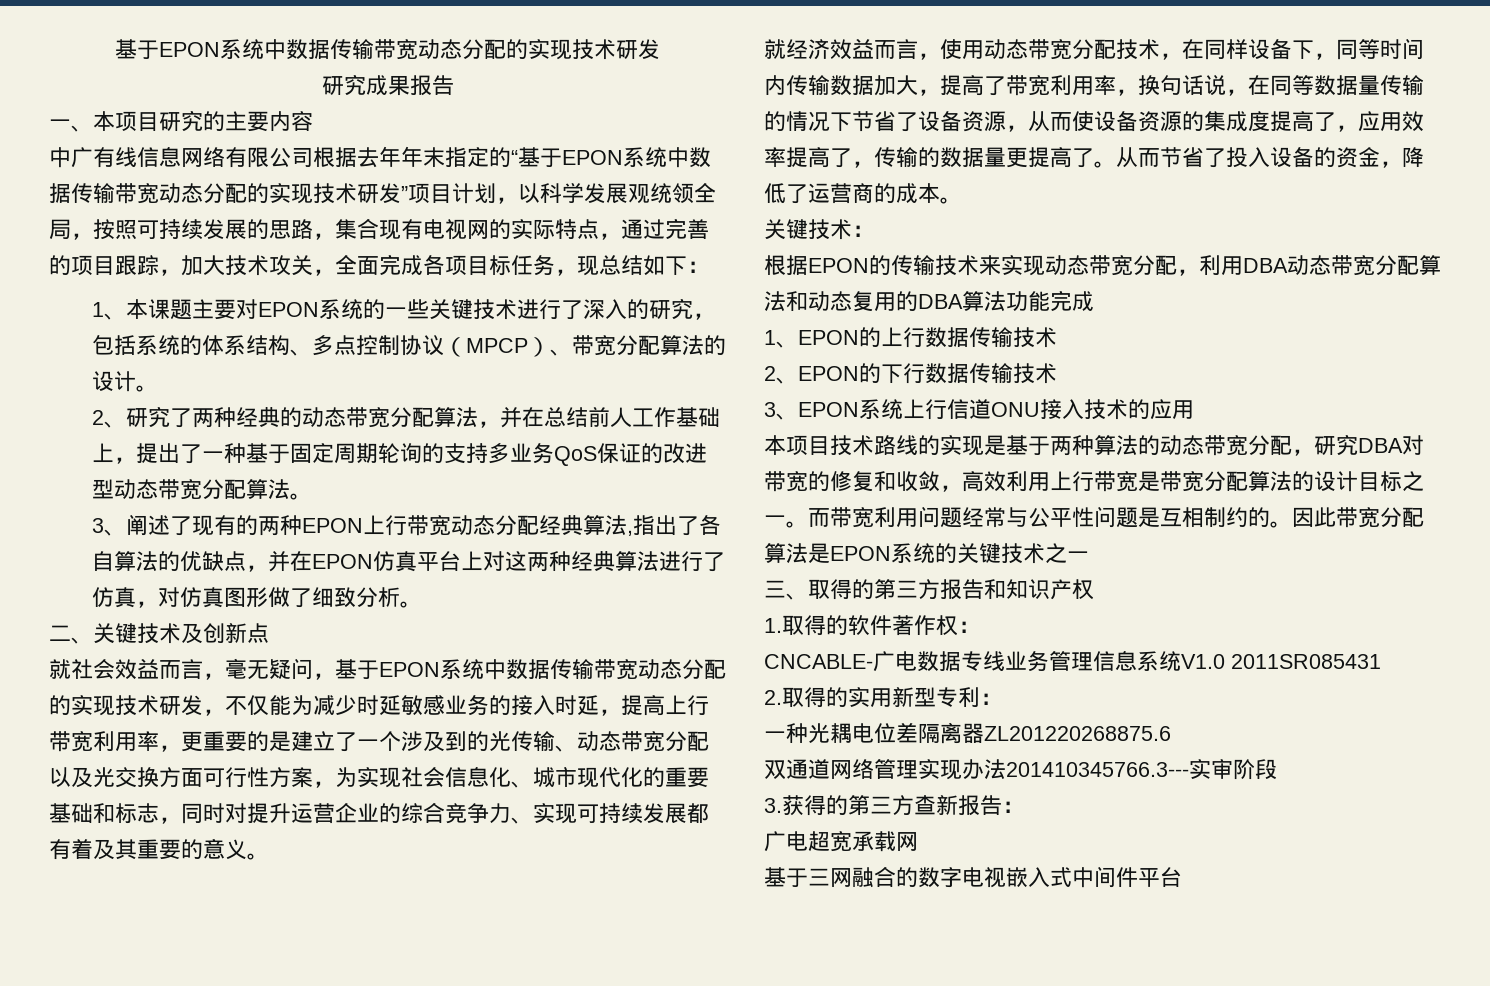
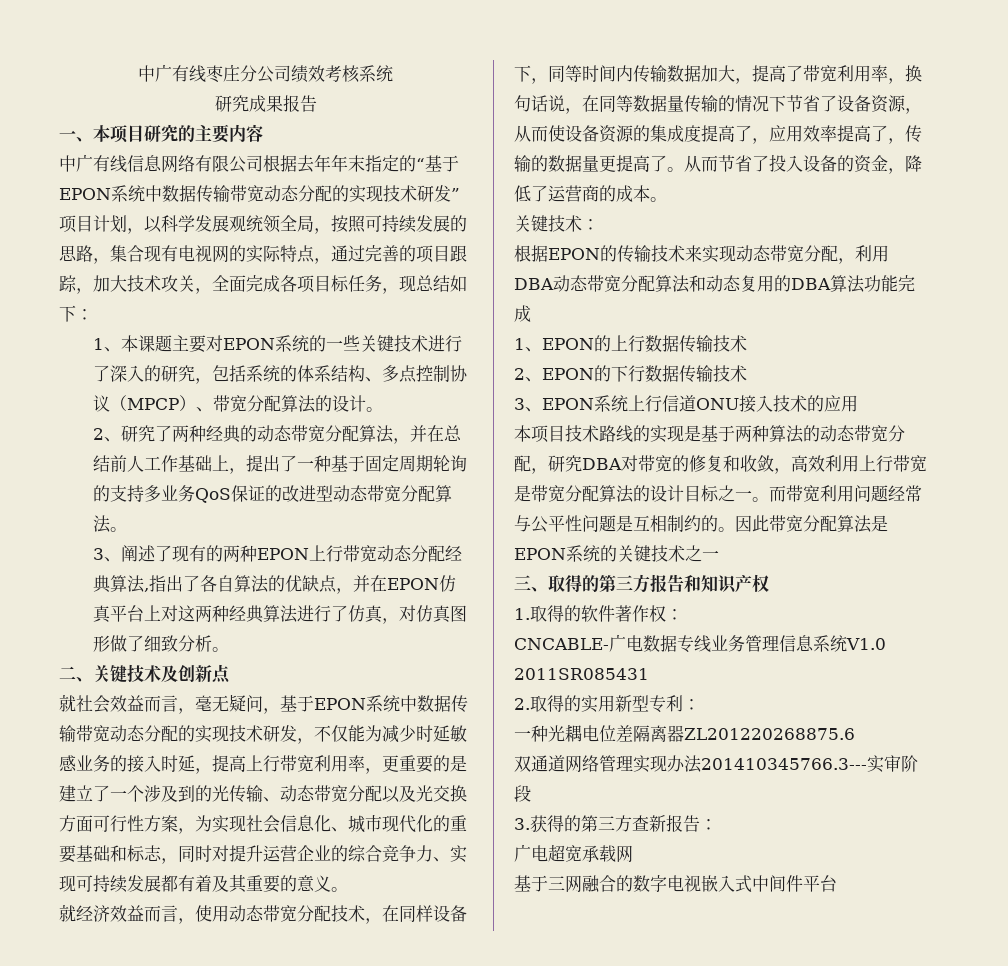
[115,39,660,60] 基于EPON系统中数据传输带宽动态分配的实现技术研发 -> [138,64,393,83] 中广有线枣庄分公司绩效考核系统

